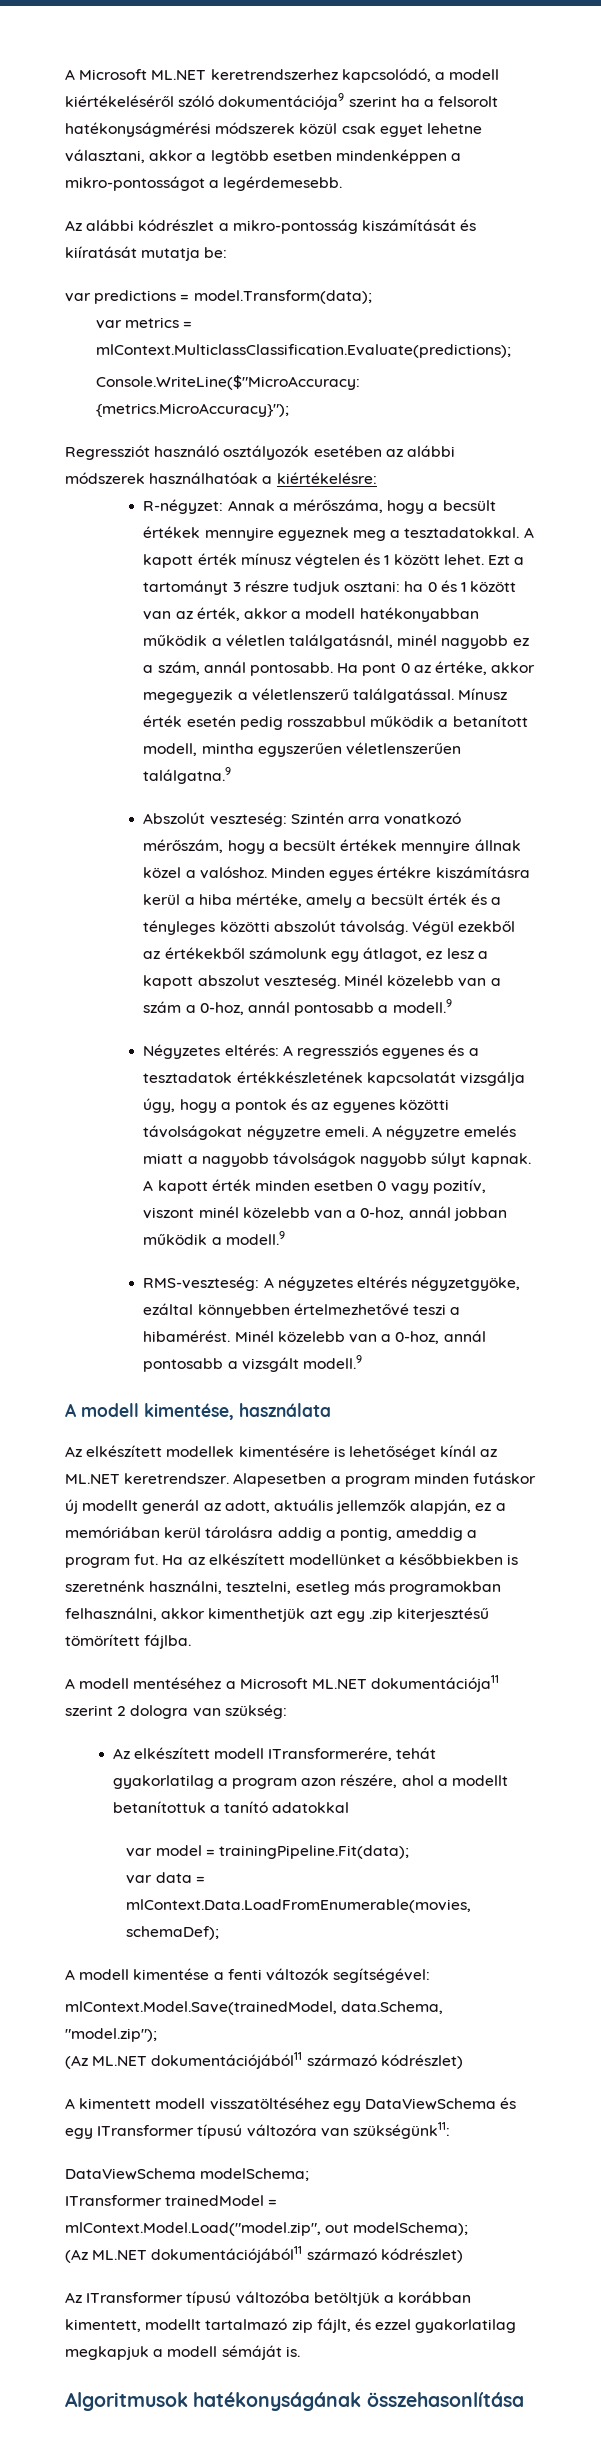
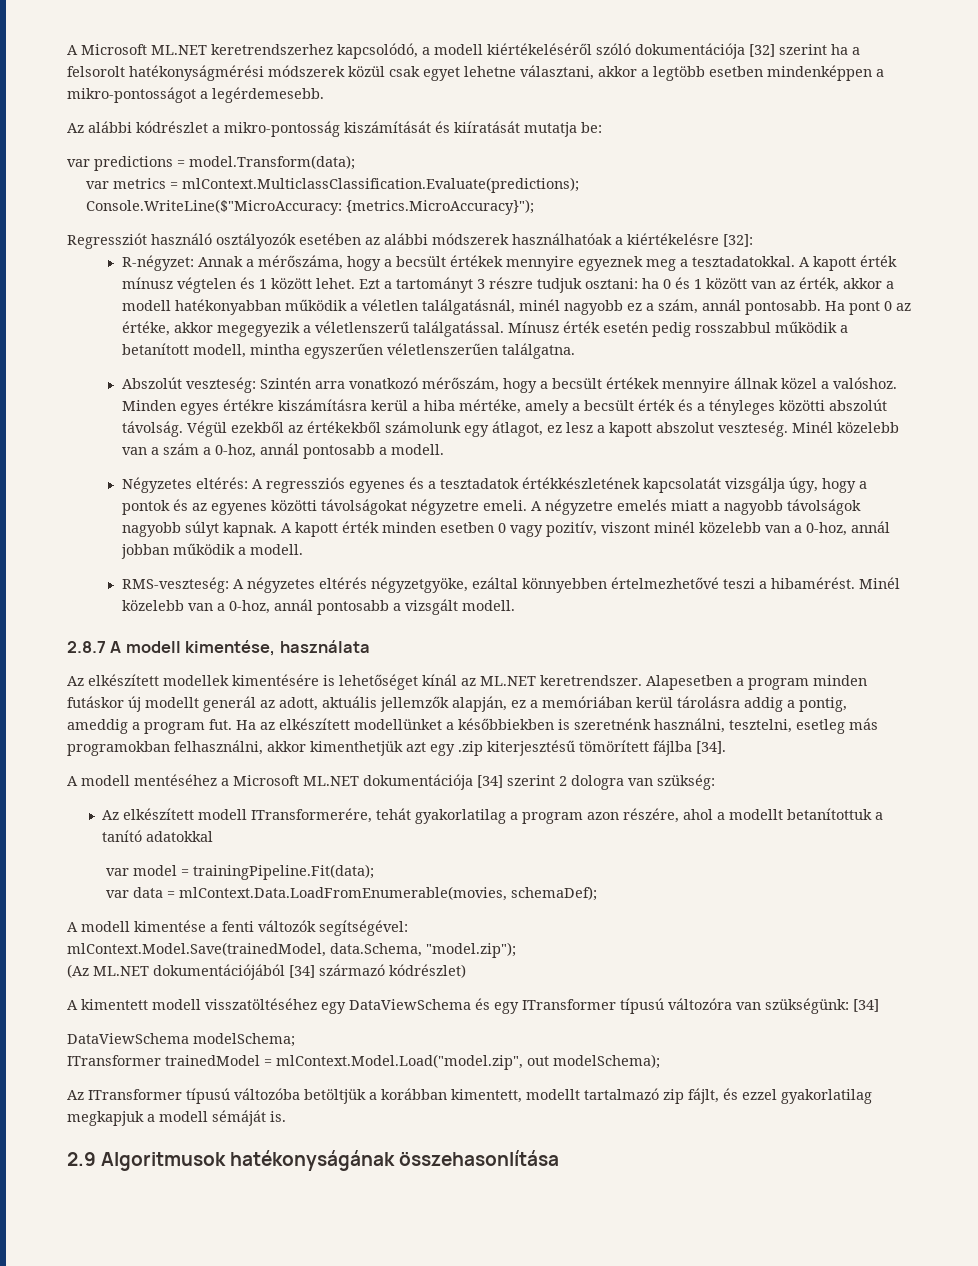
[218,93,345,110] dokumentációja9 -> [635,43,775,59] dokumentációja [32]
[276,472,377,484] kiértékelésre: -> [627,233,753,247] kiértékelésre [32]:
[143,767,232,784] találgatna.9 -> [501,343,575,359] találgatna.
[392,999,452,1013] modell.9 -> [390,444,444,455] modell.
[225,1231,285,1245] modell.9 -> [249,544,303,555] modell.
[302,1355,362,1369] modell.9 // -> [461,600,515,611] [67,641,106,653] modell. // 2.8.7
[144,1634,192,1649] fájlba. -> [653,740,726,756] fájlba [34].
[371,1675,500,1692] dokumentációja11 -> [363,774,503,790] dokumentációja [34]
[151,2052,303,2069] dokumentációjából11 -> [153,964,315,980] dokumentációjából [34]
[352,2122,450,2139] szükségünk11: -> [765,998,879,1014] szükségünk: [34]
[65,2246,463,2263] // (Az ML.NET dokumentációjából11 származó kódrészlet) -> (660, 1061) none
(300, 2351) none -> [67,1152,96,1166] 2.9

